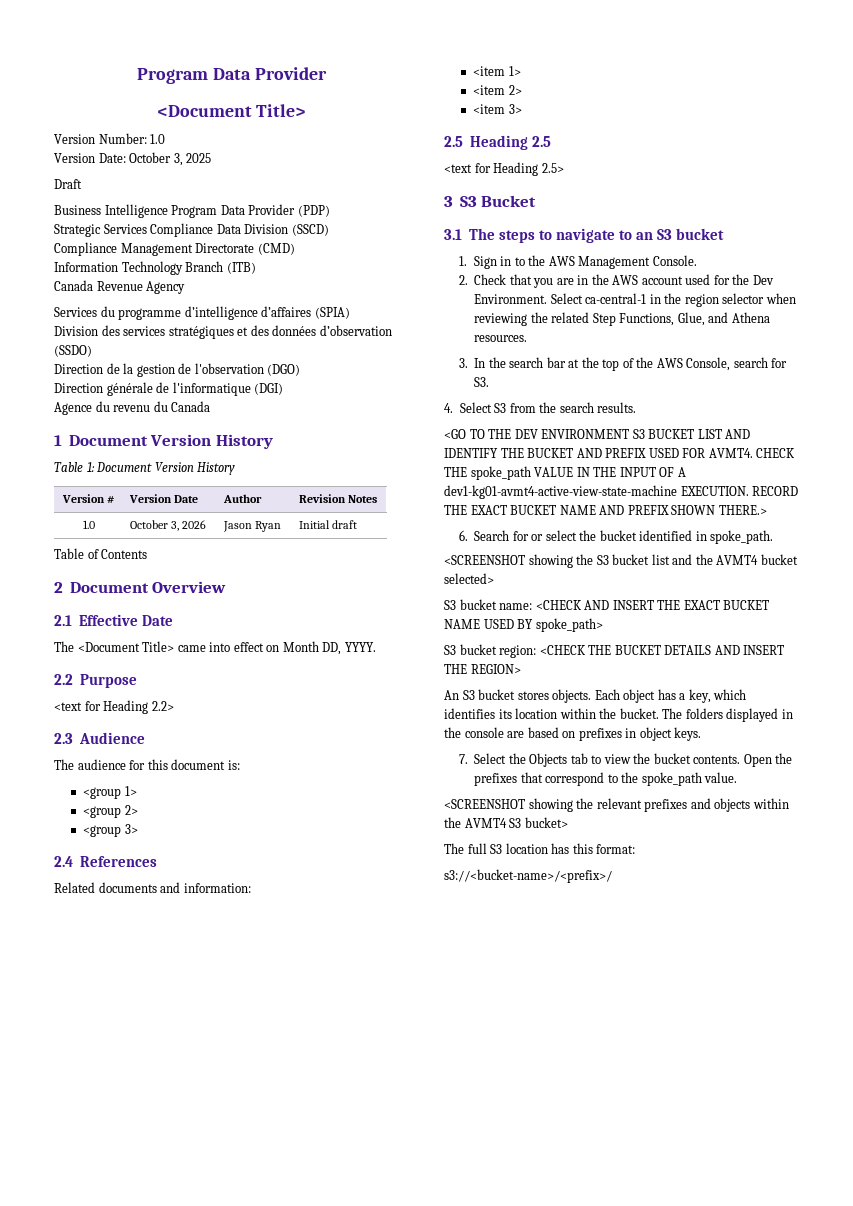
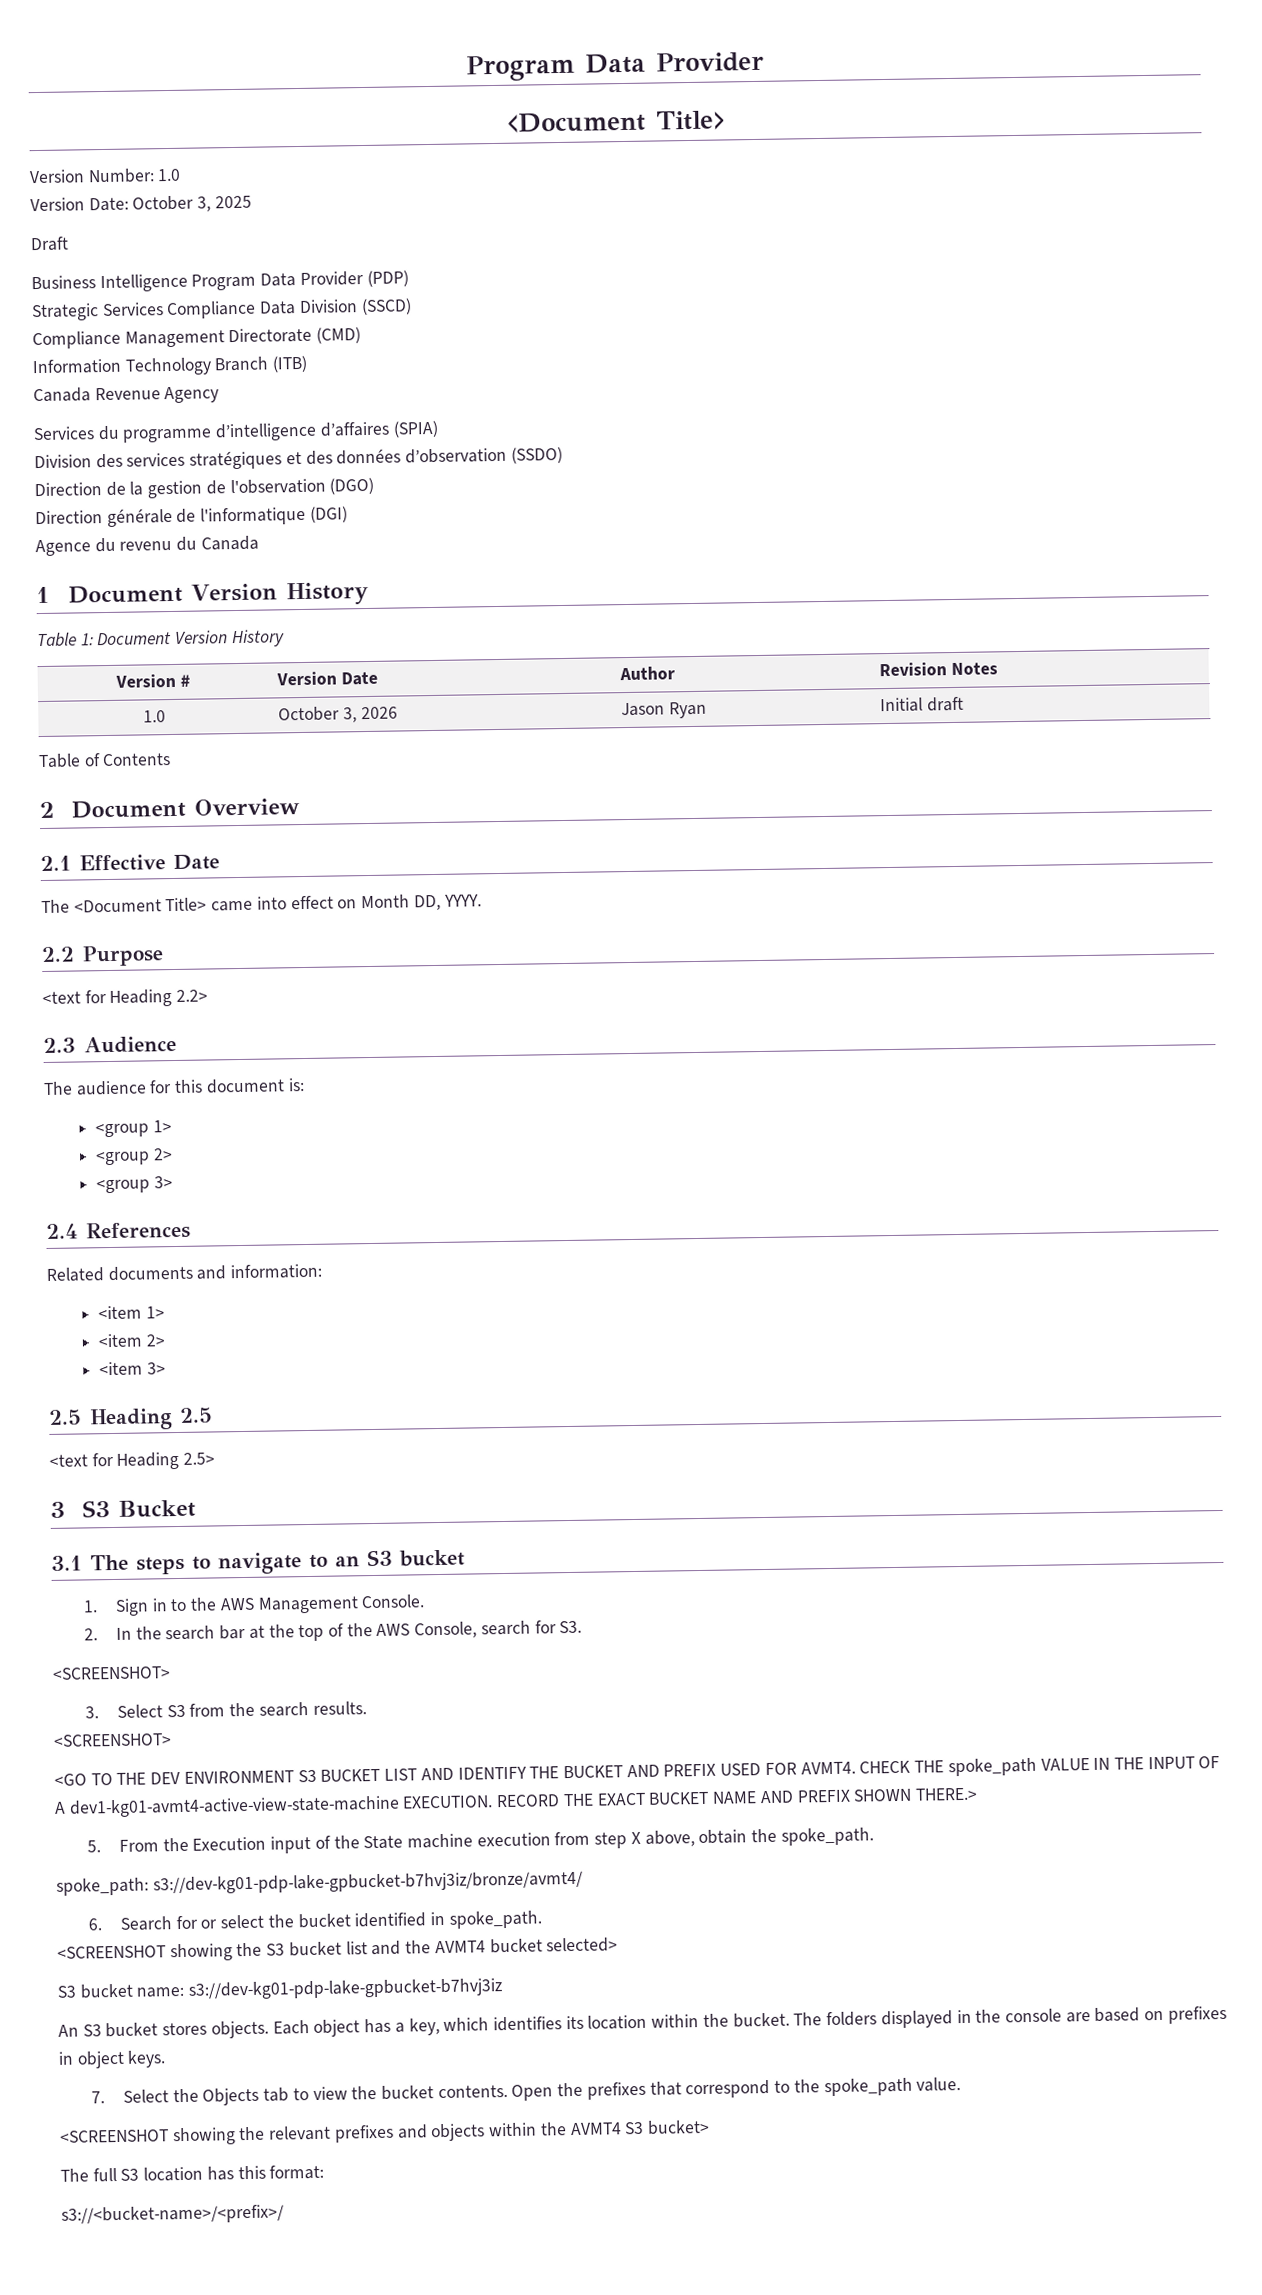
[474,274,774,288] [474,293,796,307] [474,312,770,326] [474,335,528,342] [458,358,468,368] Check that you are in the AWS account used for the Dev Environment. Select ca-central-1 in the region selector when reviewing the related Step Functions, Glue, and Athena resources. // 3. -> (98, 1634) none
[444,403,453,413] 4. -> [52,1666,171,1680] [84,1706,99,1719] <SCREENSHOT> // 3.
(637, 407) none -> [53,1733,172,1747] // <SCREENSHOT>
(767, 510) none -> [86,1827,874,1854] [56,1870,583,1896] // 5. From the Execution input of the State machine execution from step X above, obtain the spoke_path. // spoke_path: s3://dev-kg01-pdp-lake-gpbucket-b7hvj3iz/bronze/avmt4/
[535,600,770,610] [444,618,603,632] [444,644,785,658] [444,664,521,674] <CHECK AND INSERT THE EXACT BUCKET NAME USED BY spoke_path> // S3 bucket region: <CHECK THE BUCKET DETAILS AND INSERT THE REGION> -> [188,1978,504,2000] s3://dev-kg01-pdp-lake-gpbucket-b7hvj3iz

